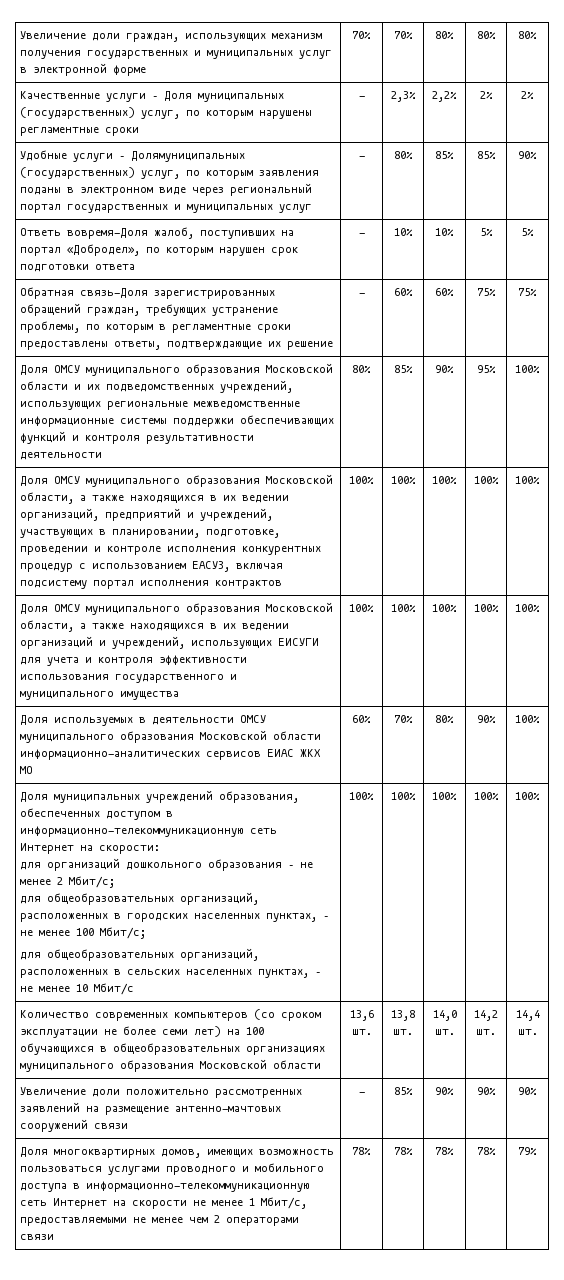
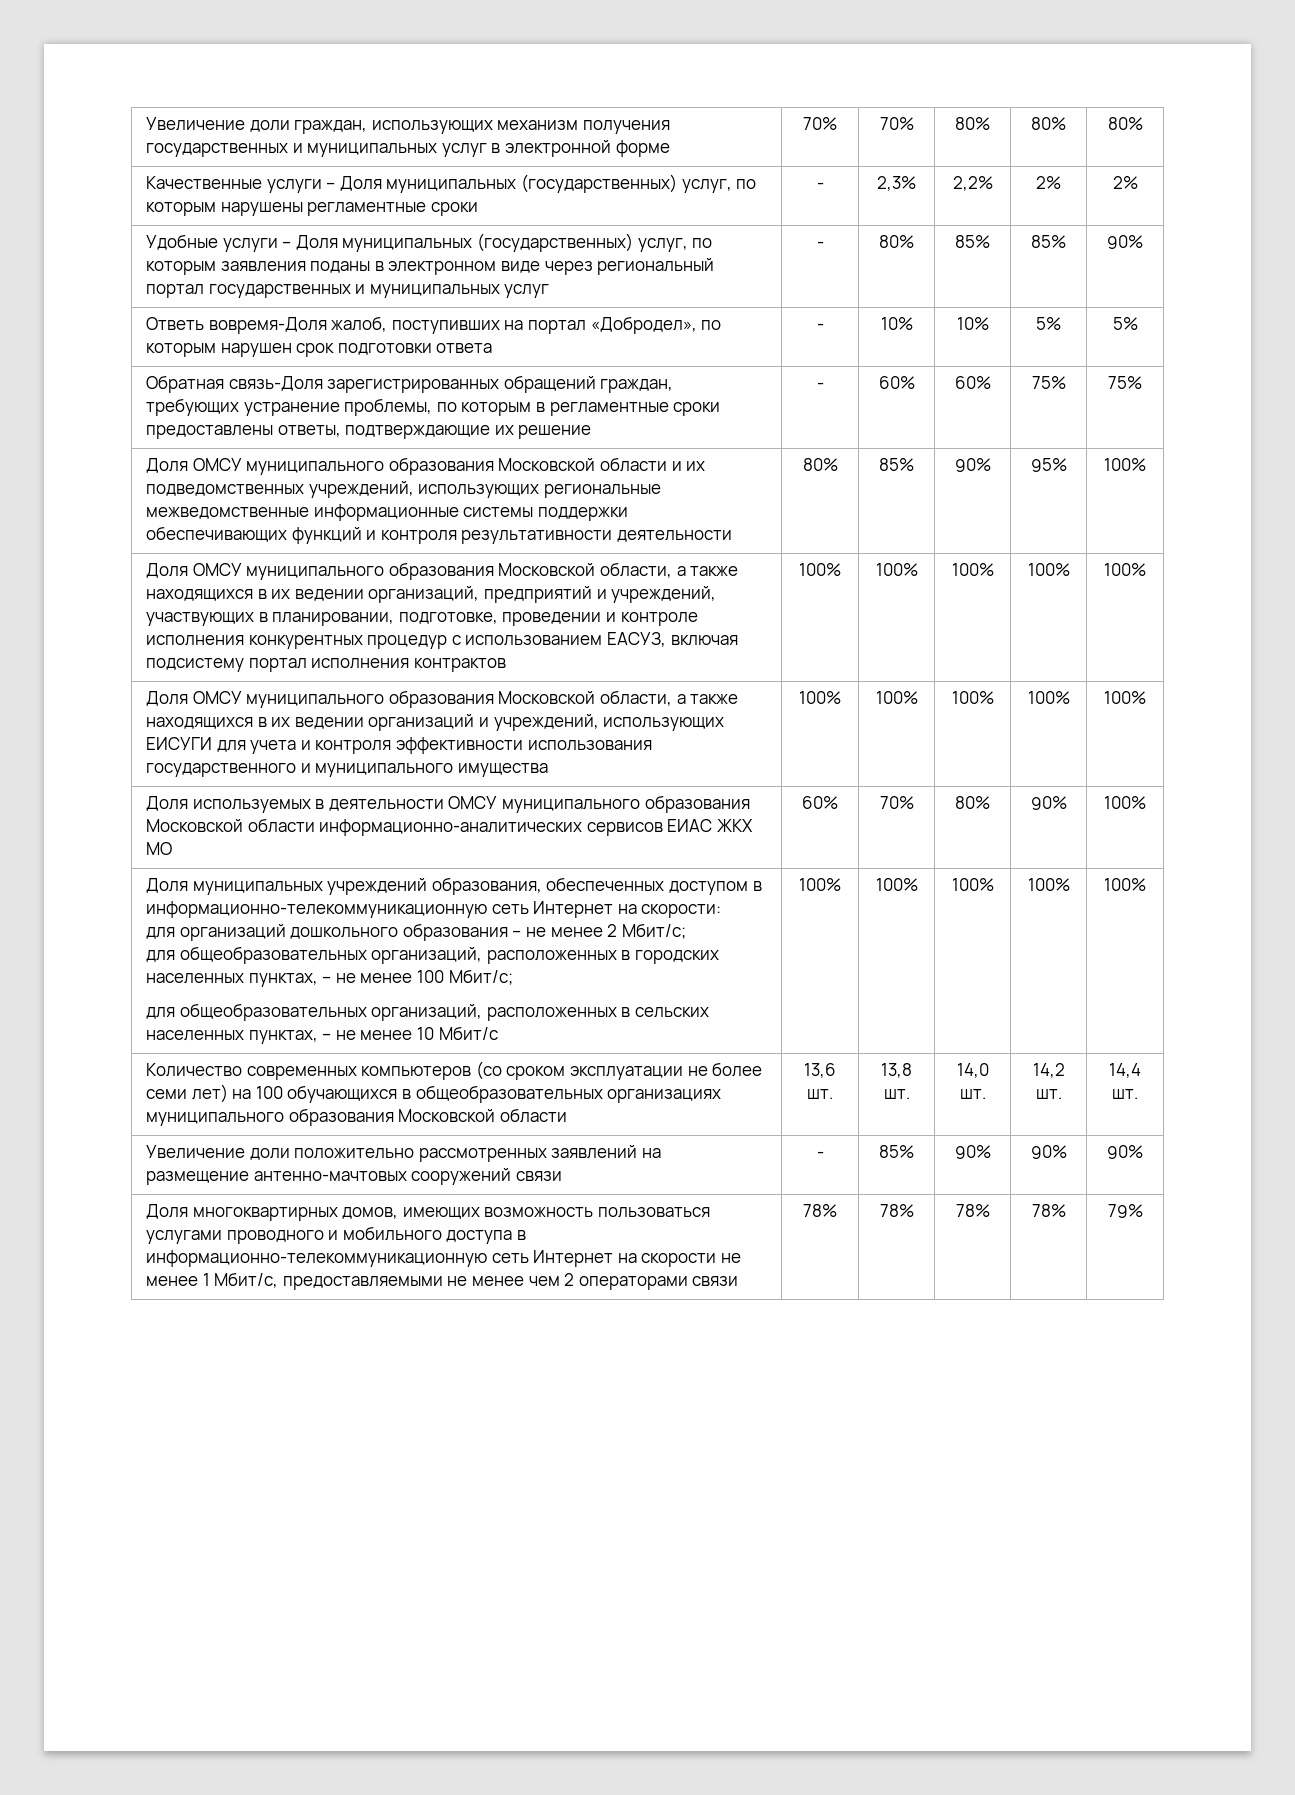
[131,151,246,162] Долямуниципальных -> [295,235,473,252] Доля муниципальных

